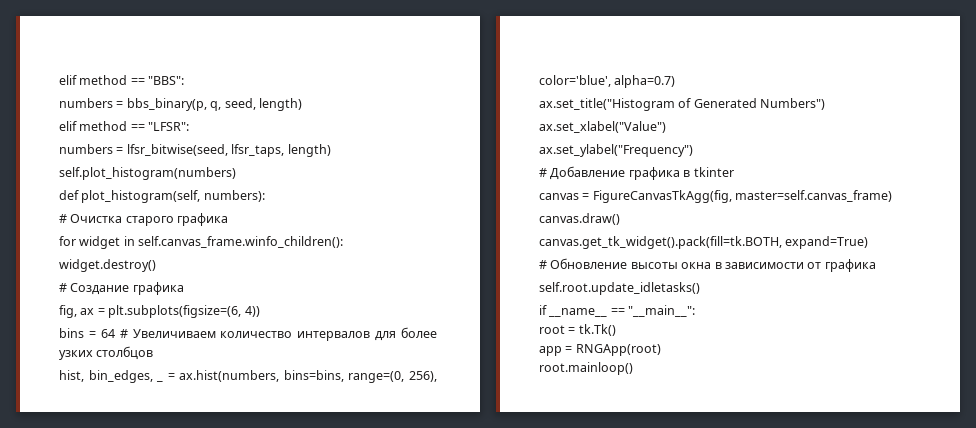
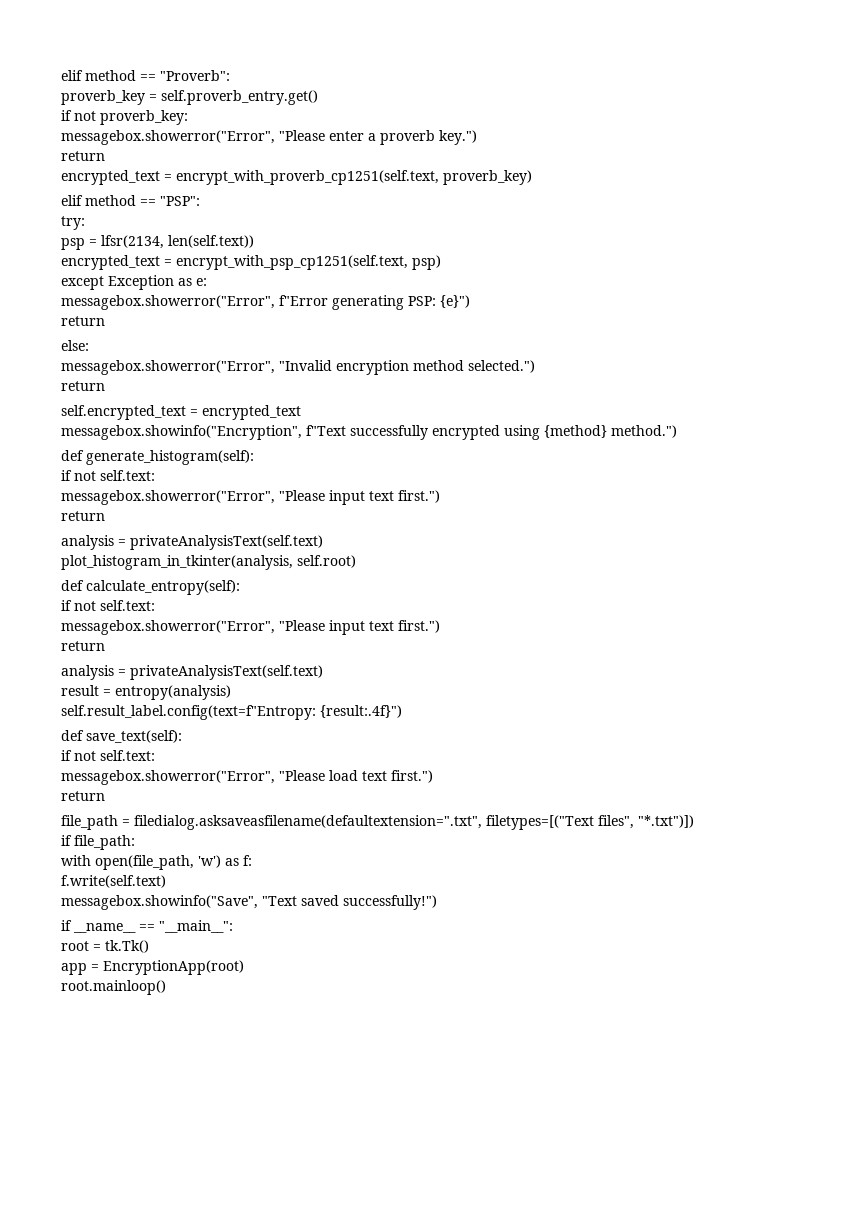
[59,75,185,85] [59,98,302,111] [59,121,190,131] [59,144,331,157] [59,167,236,180] [59,190,265,203] [59,213,229,226] [59,236,344,249] [59,259,156,272] [59,282,184,295] [59,305,260,318] [59,327,437,341] [59,346,154,360] [59,370,164,383] [167,370,437,383] [539,75,676,88] [539,98,826,111] [539,121,666,133] [539,144,693,157] [539,166,734,180] [539,190,893,203] [539,213,620,225] [539,236,869,249] [539,258,876,272] [539,282,700,295] elif method == "BBS": // numbers = bbs_binary(p, q, seed, length) // elif method == "LFSR": // numbers = lfsr_bitwise(seed, lfsr_taps, length) // self.plot_histogram(numbers) // def plot_histogram(self, numbers): // # Очистка старого графика // for widget in self.canvas_frame.winfo_children(): // widget.destroy() // # Создание графика // fig, ax = plt.subplots(figsize=(6, 4)) // bins = 64 # Увеличиваем количество интервалов для более узких столбцов // hist, bin_edges, _ = ax.hist(numbers, bins=bins, range=(0, 256), color='blue', alpha=0.7) // ax.set_title("Histogram of Generated Numbers") // ax.set_xlabel("Value") // ax.set_ylabel("Frequency") // # Добавление графика в tkinter // canvas = FigureCanvasTkAgg(fig, master=self.canvas_frame) // canvas.draw() // canvas.get_tk_widget().pack(fill=tk.BOTH, expand=True) // # Обновление высоты окна в зависимости от графика // self.root.update_idletasks() -> [61,70,230,81] [61,90,318,105] [61,110,188,125] [61,130,477,145] [61,151,105,161] [61,170,532,185] [61,195,200,206] [61,216,85,230] [61,235,254,250] [61,255,441,270] [61,275,207,290] [61,295,470,310] [61,316,105,326] [61,340,89,351] [61,360,535,375] [61,381,105,391] [61,405,301,420] [61,425,677,440] [61,450,254,465] [61,470,155,481] [61,490,440,505] [61,511,105,521] [61,535,323,550] [61,555,356,570] [61,580,240,595] [61,600,155,611] [61,620,440,635] [61,641,105,651] [61,665,323,680] [61,685,231,700] [61,705,402,720] [61,730,182,743] [61,750,155,761] [61,770,433,785] [61,791,105,801] [61,815,694,830] [61,835,135,850] [61,855,252,870] [61,875,166,888] [61,895,437,910] elif method == "Proverb": // proverb_key = self.proverb_entry.get() // if not proverb_key: // messagebox.showerror("Error", "Please enter a proverb key.") // return // encrypted_text = encrypt_with_proverb_cp1251(self.text, proverb_key) // elif method == "PSP": // try: // psp = lfsr(2134, len(self.text)) // encrypted_text = encrypt_with_psp_cp1251(self.text, psp) // except Exception as e: // messagebox.showerror("Error", f"Error generating PSP: {e}") // return // else: // messagebox.showerror("Error", "Invalid encryption method selected.") // return // self.encrypted_text = encrypted_text // messagebox.showinfo("Encryption", f"Text successfully encrypted using {method} method.") // def generate_histogram(self): // if not self.text: // messagebox.showerror("Error", "Please input text first.") // return // analysis = privateAnalysisText(self.text) // plot_histogram_in_tkinter(analysis, self.root) // def calculate_entropy(self): // if not self.text: // messagebox.showerror("Error", "Please input text first.") // return // analysis = privateAnalysisText(self.text) // result = entropy(analysis) // self.result_label.config(text=f"Entropy: {result:.4f}") // def save_text(self): // if not self.text: // messagebox.showerror("Error", "Please load text first.") // return // file_path = filedialog.asksaveasfilename(defaultextension=".txt", filetypes=[("Text files", "*.txt")]) // if file_path: // with open(file_path, 'w') as f: // f.write(self.text) // messagebox.showinfo("Save", "Text saved successfully!")
[575,344,661,356] RNGApp(root) -> [103,960,244,975] EncryptionApp(root)

